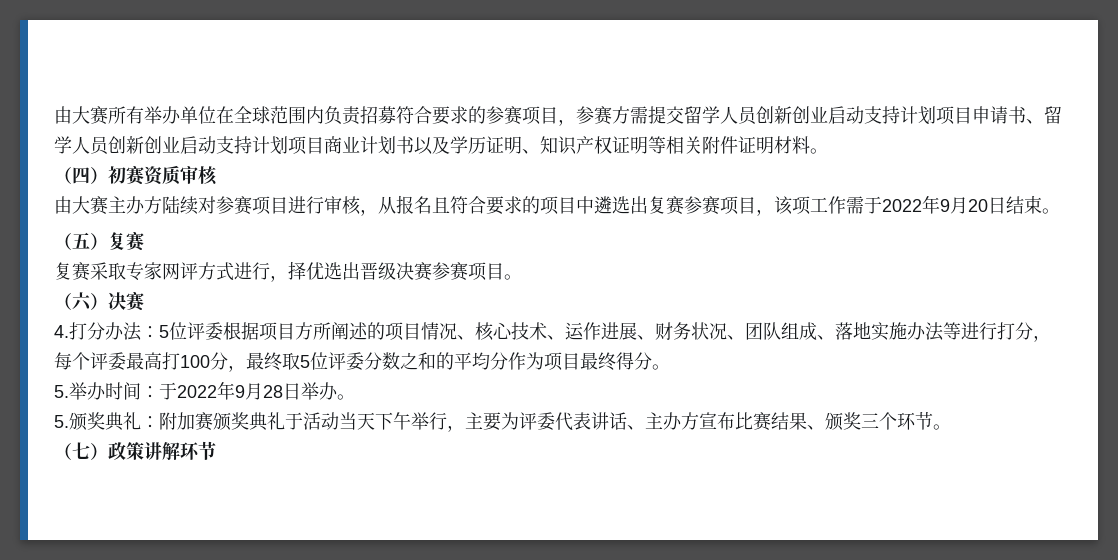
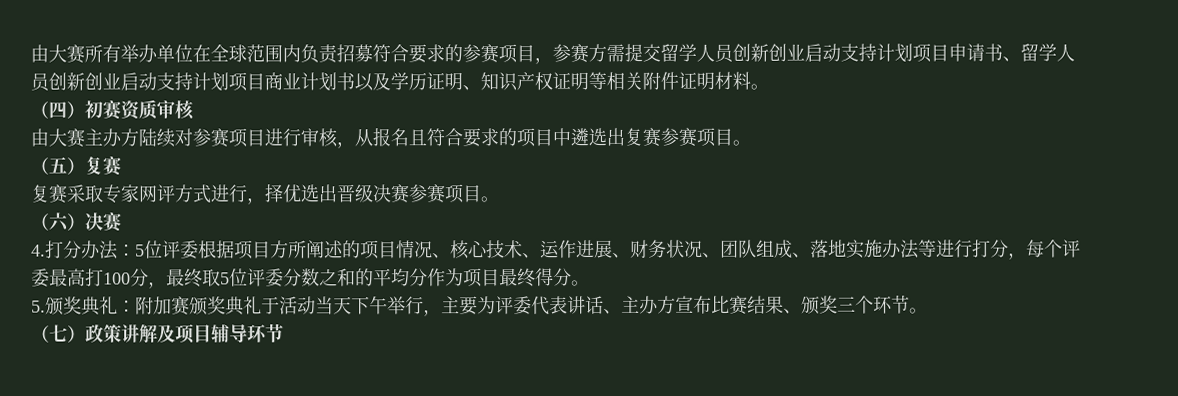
[756,195,1042,216] ，该项工作需于2022年9月20日结束 -> (733, 137) none
[54,381,355,400] // 5.举办时间：于2022年9月28日举办。 -> (590, 283) none
(180, 451) none -> [157,324,248,344] 及项目辅导

